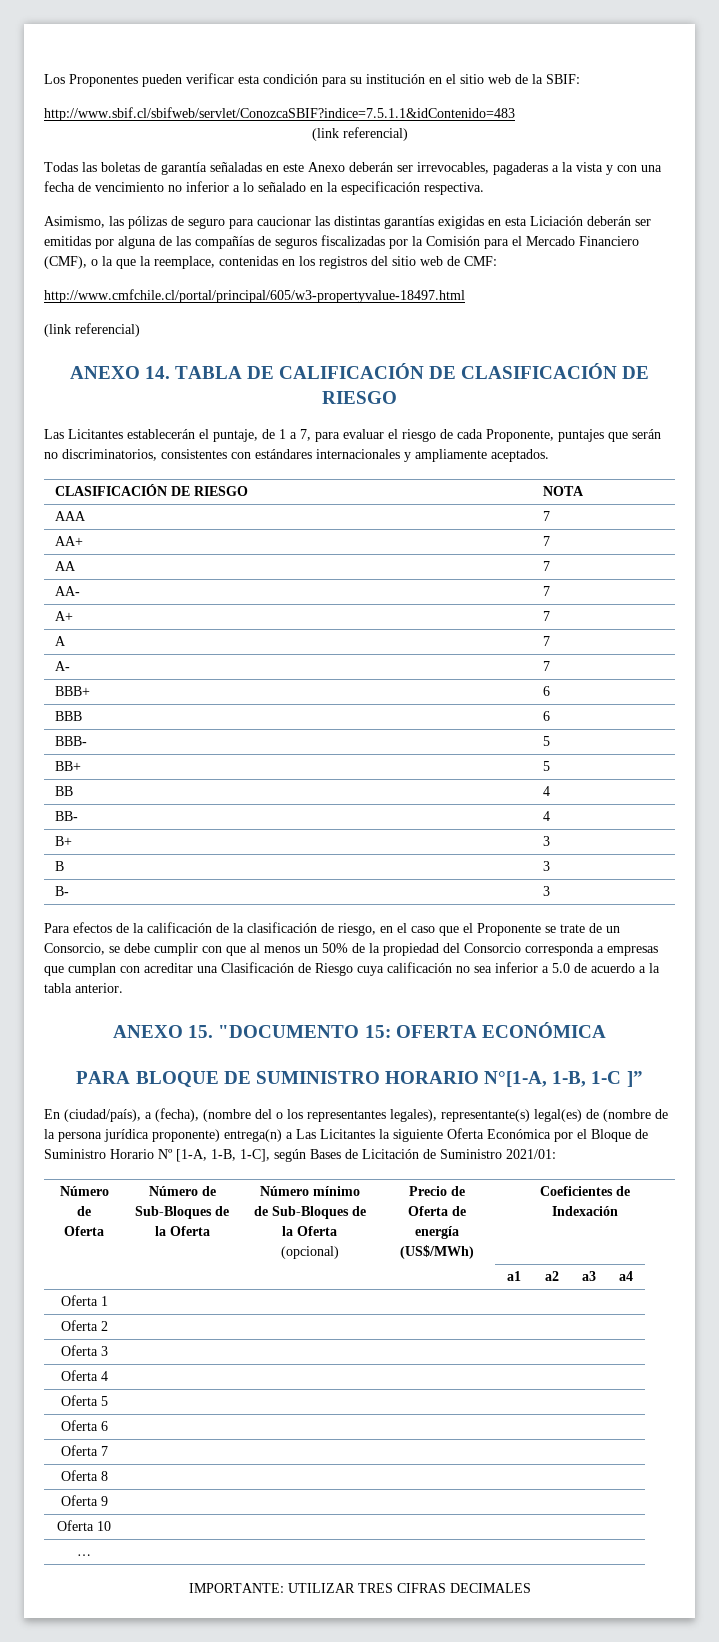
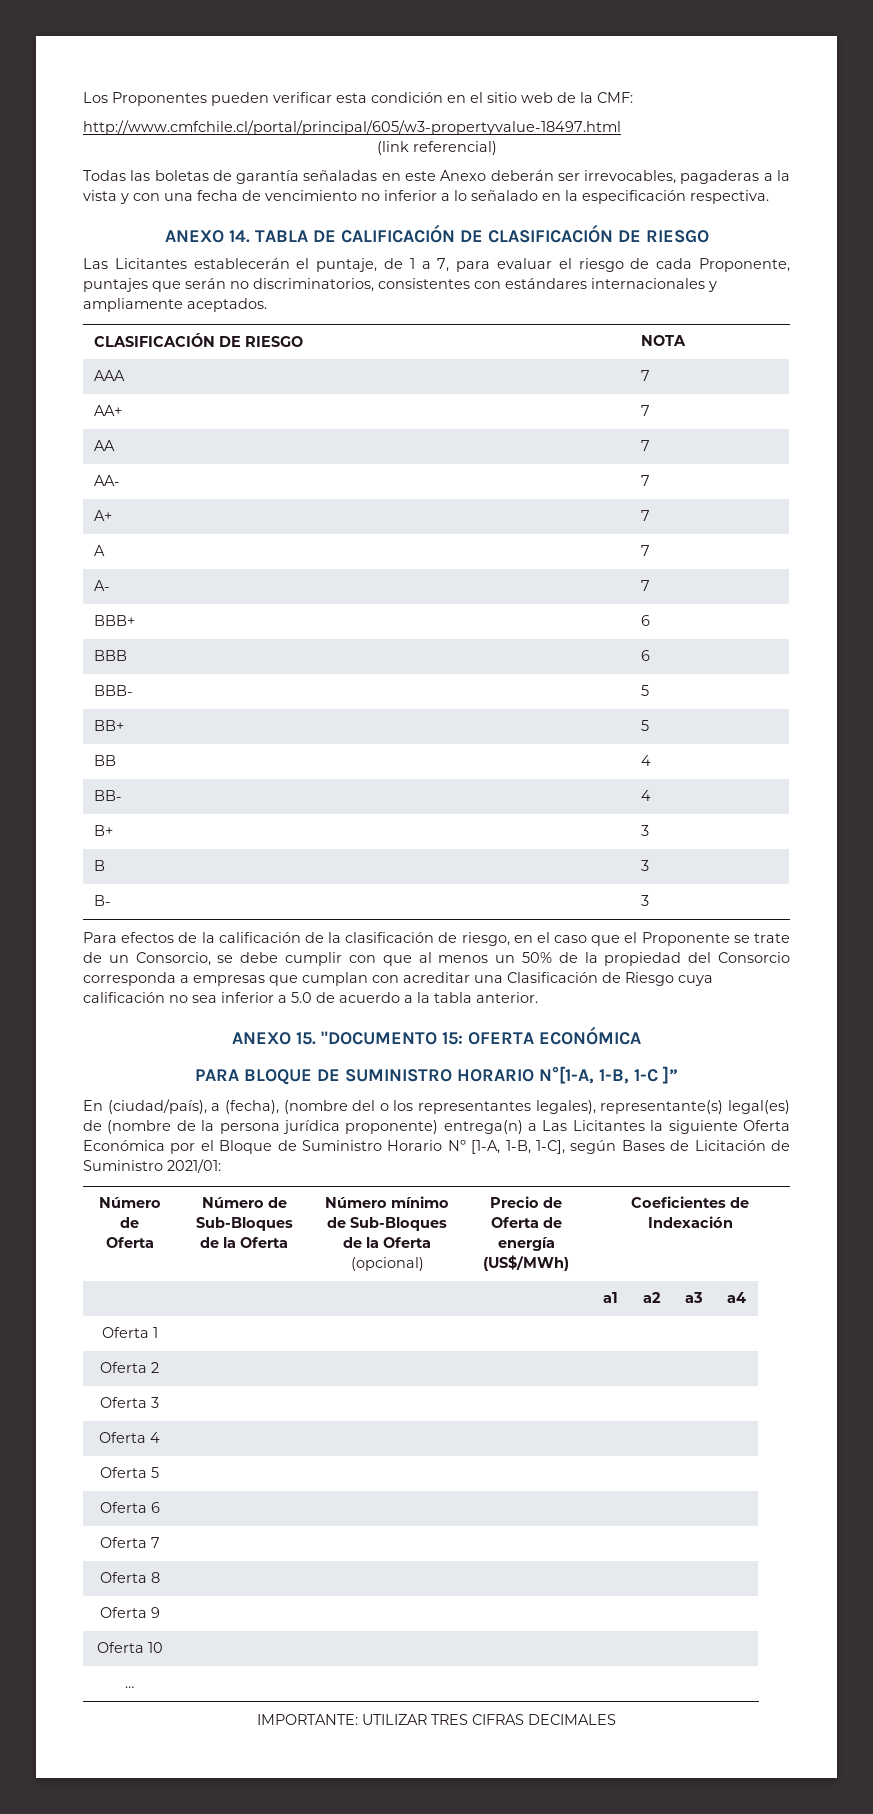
[322,74,425,87] para su institución -> (443, 97) none
[546,74,580,84] [44,107,515,121] SBIF: // http://www.sbif.cl/sbifweb/servlet/ConozcaSBIF?indice=7.5.1.1&idContenido=483 -> [597,92,633,103] [83,120,621,135] CMF: // http://www.cmfchile.cl/portal/principal/605/w3-propertyvalue-18497.html
[44,216,651,229] [44,235,639,249] [44,256,497,269] [44,289,465,303] [44,323,140,337] // Asimismo, las pólizas de seguro para caucionar las distintas garantías exigidas en esta Liciación deberán ser emitidas por alguna de las compañías de seguros fiscalizadas por la Comisión para el Mercado Financiero (CMF), o la que la reemplace, contenidas en los registros del sitio web de CMF: // http://www.cmfchile.cl/portal/principal/605/w3-propertyvalue-18497.html // (link referencial) -> (769, 197) none

